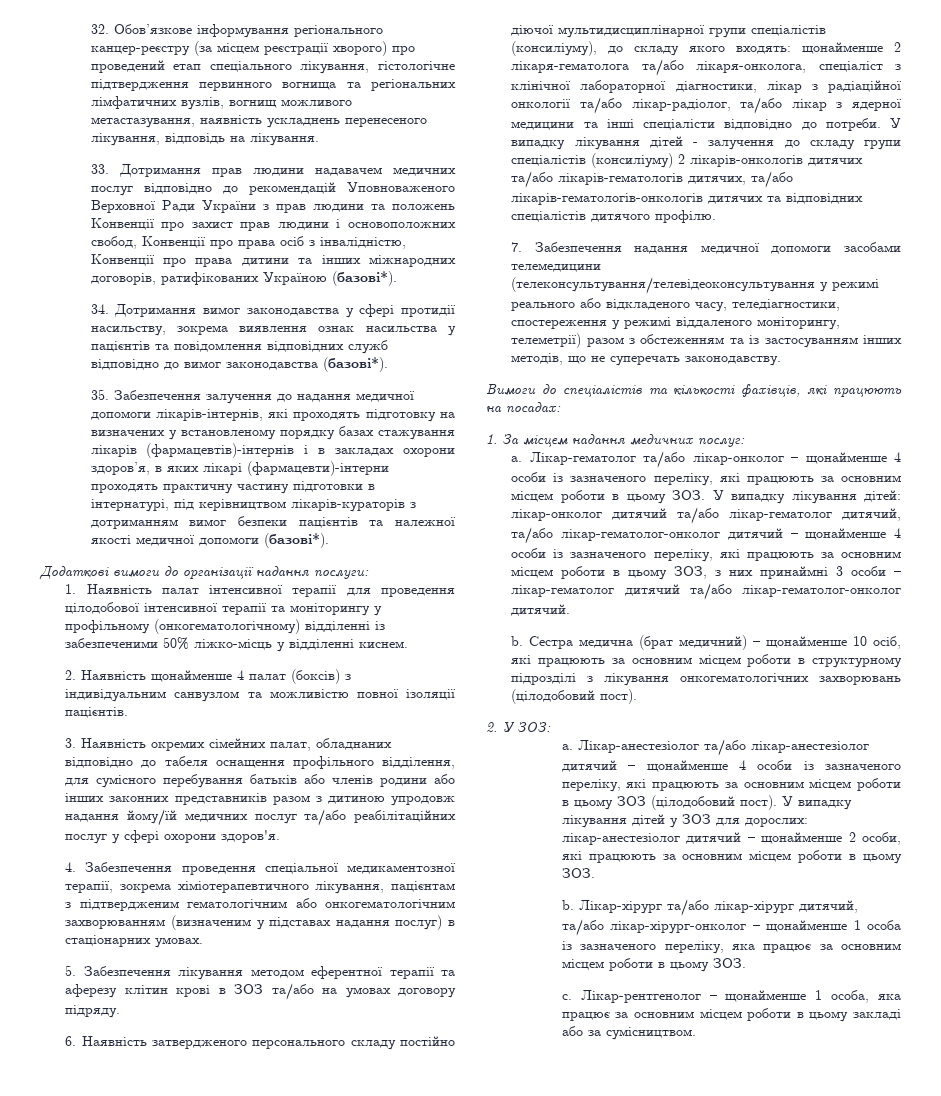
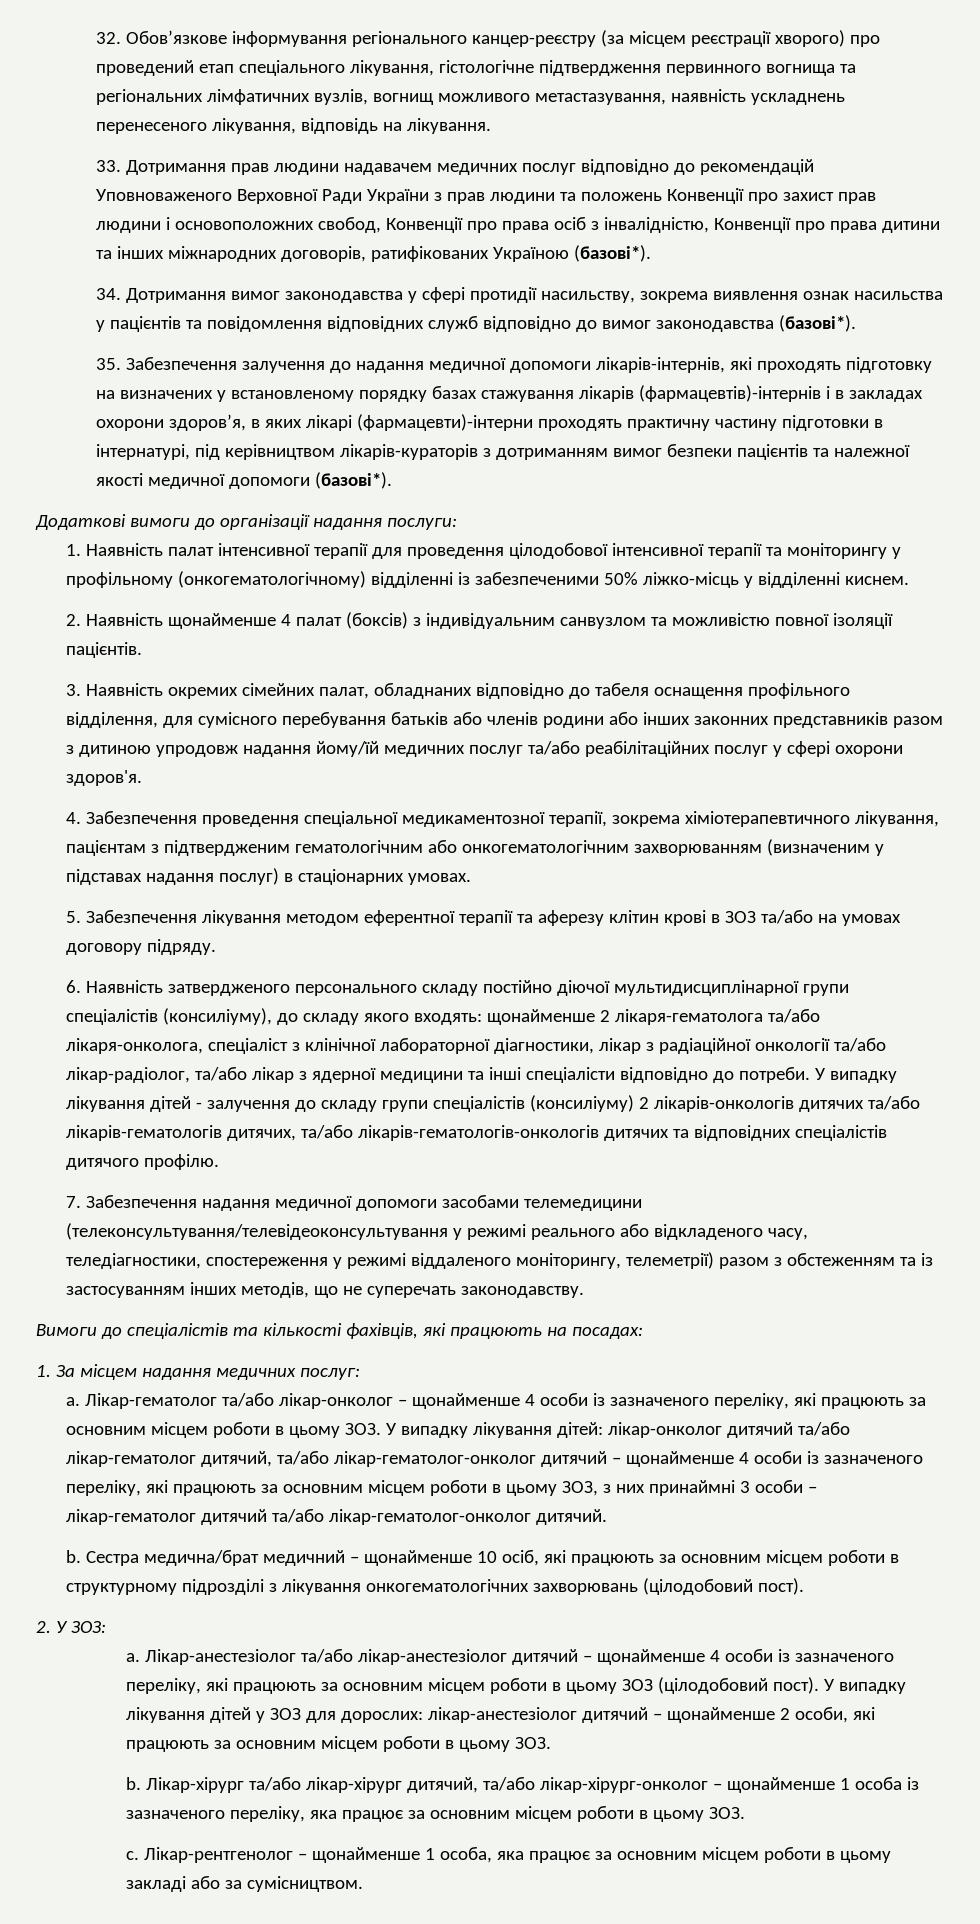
[579,635,748,650] медична (брат медичний) -> [143,1550,345,1566] медична/брат медичний

